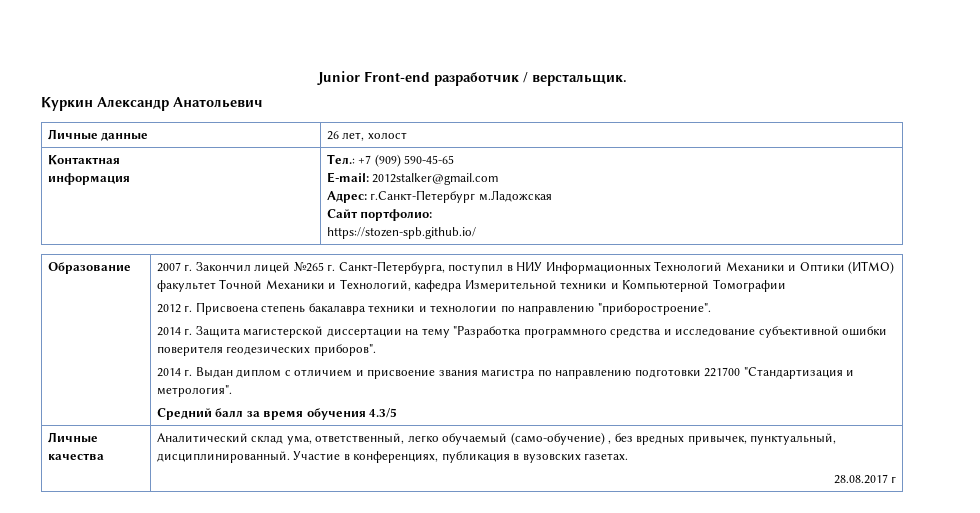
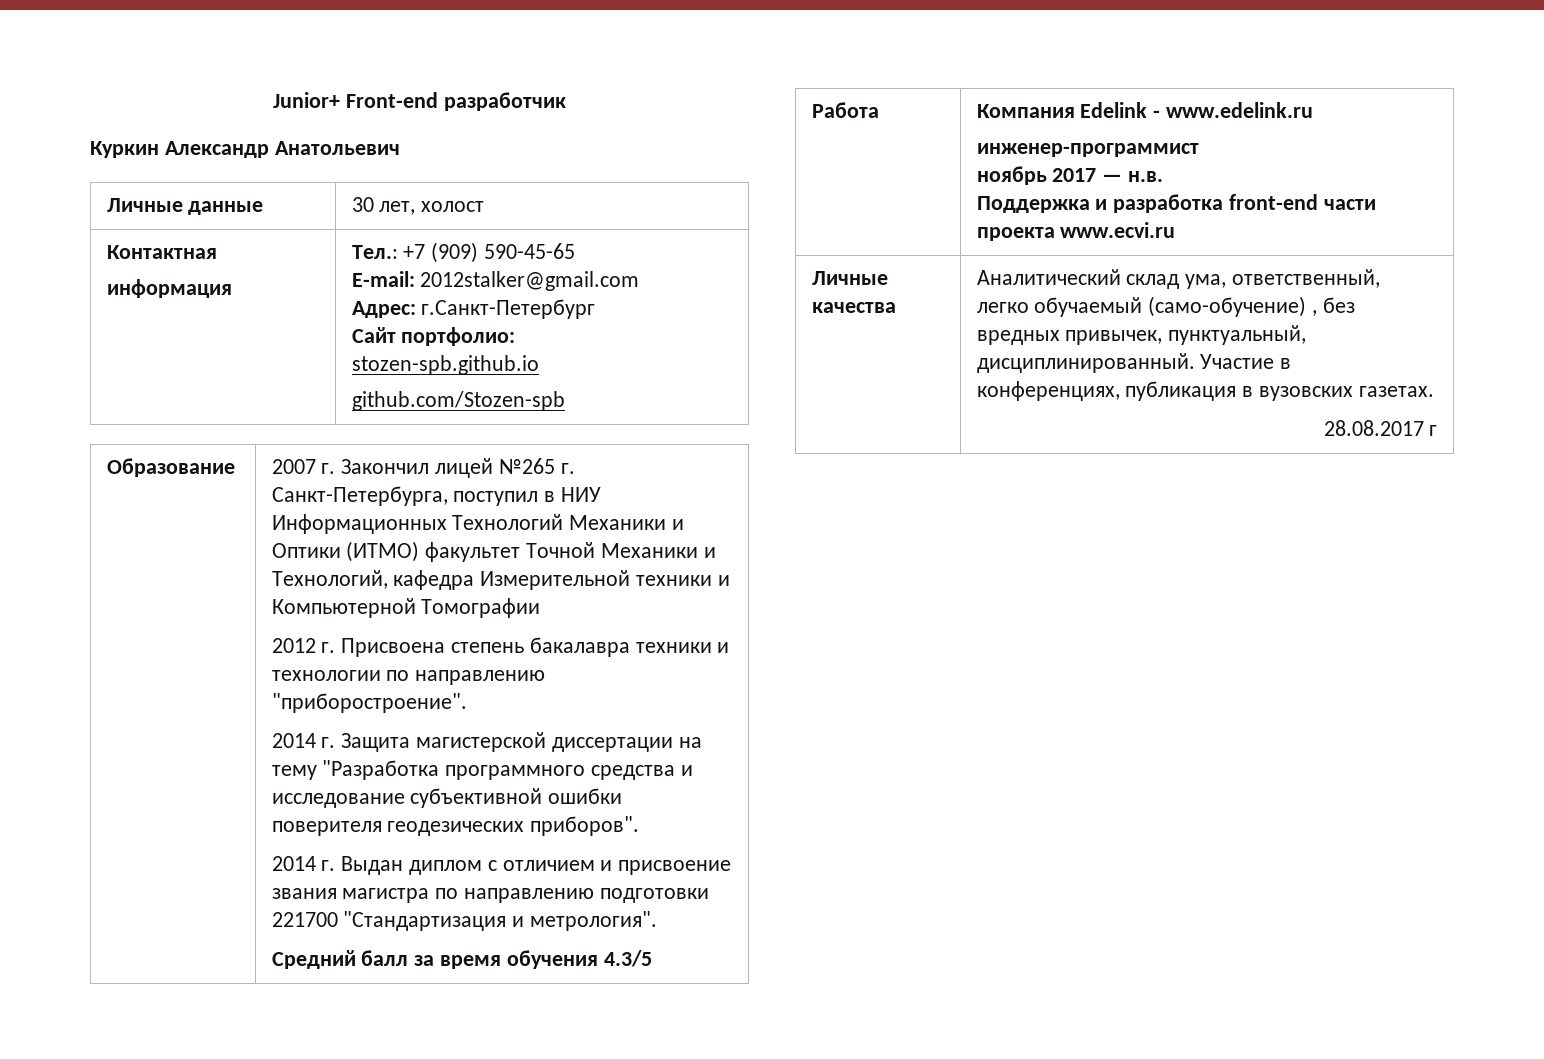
[316,71,360,85] Junior -> [273,92,341,108] Junior+
[522,72,627,86] / верстальщик. -> (566, 101) none
[326,131,339,140] 26 -> [351,197,374,212] 30
[478,190,552,202] м.Ладожская -> (596, 309) none
[326,227,476,239] https://stozen-spb.github.io/ -> [351,355,539,375] [351,391,565,411] stozen-spb.github.io // github.com/Stozen-spb
(398, 413) none -> [811,102,879,118] [976,102,1313,118] [976,143,1199,157] [976,166,1163,185] [976,194,1376,213] [976,222,1176,241] // Работа | Компания Edelink - www.edelink.ru // инженер-программист // ноябрь 2017 — н.в. // Поддержка и разработка front-end части проекта www.ecvi.ru

